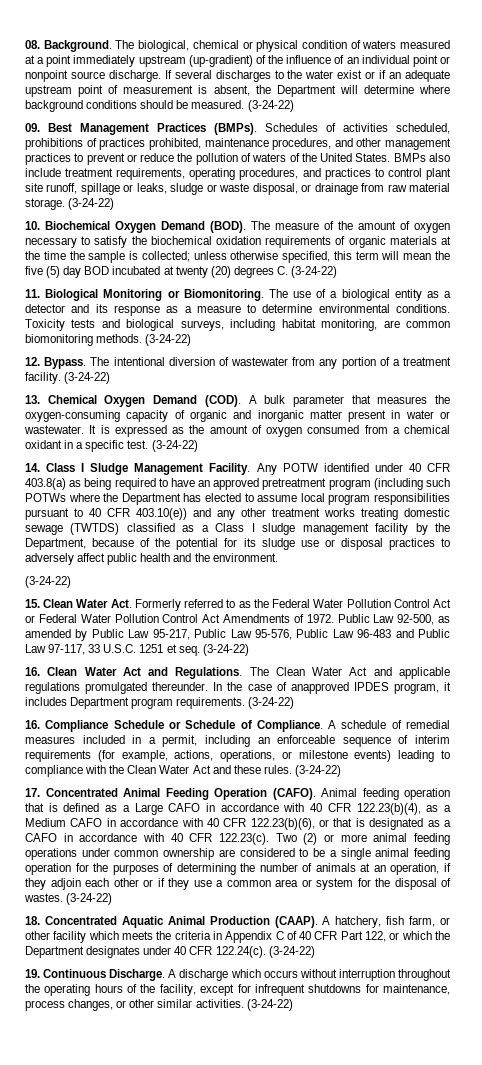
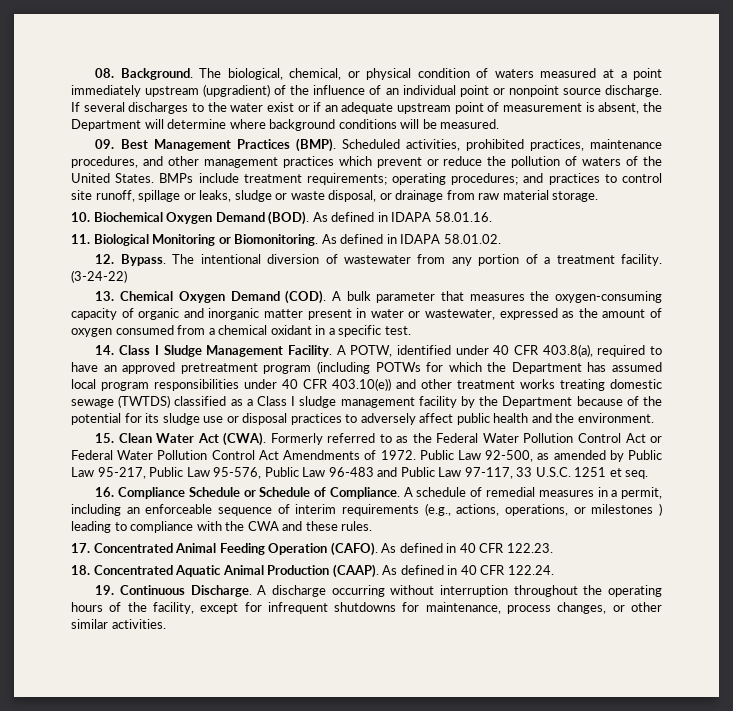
[192,40,239,49] chemical -> [289,68,342,80] chemical,
[188,55,253,67] (up-gradient) -> [203,84,271,97] (upgradient)
[140,100,174,109] should -> [400,119,420,129] will
[247,100,294,112] (3-24-22) -> (500, 124) none
[214,123,450,135] [25,138,201,150] (BMPs). Schedules of activities scheduled, prohibitions of practices prohibited, -> [295,138,584,152] (BMP). Scheduled activities, prohibited practices,
[74,153,84,162] to -> [338,156,372,166] which
[428,153,450,162] also -> (194, 178) none
[116,168,299,180] requirements, operating procedures, -> [306,173,519,185] requirements; operating procedures;
[425,168,451,180] plant -> (662, 178) none
[68,198,115,210] (3-24-22) -> (599, 196) none
[251,221,450,233] [25,236,451,248] [25,251,451,263] [25,266,338,278] The measure of the amount of oxygen necessary to satisfy the biochemical oxidation requirements of organic materials at the time the sample is collected; unless otherwise specified, this term will mean the five (5) day BOD incubated at twenty (20) degrees C. (3-24-22) -> [312,212,492,222] As defined in IDAPA 58.01.16.
[268,289,452,301] [25,304,451,316] [25,319,450,331] [25,334,192,346] The use of a biological entity as a detector and its response as a measure to determine environmental conditions. Toxicity tests and biological surveys, including habitat monitoring, are common biomonitoring methods. (3-24-22) -> [321,234,501,244] As defined in IDAPA 58.01.02.
[24,425,110,434] wastewater. It is -> [425,309,496,320] wastewater,
[151,440,198,452] (3-24-22) -> (411, 330) none
[256,463,318,475] Any POTW -> [336,345,393,357] A POTW,
[25,478,112,490] 403.8(a) as being -> [542,344,593,357] 403.8(a),
[426,478,451,487] [25,493,298,505] such POTWs where the Department has elected to assume -> [375,362,662,374] POTWs for which the Department has assumed
[25,508,83,520] pursuant to -> [244,379,277,389] under
[217,510,235,520] any -> (416, 384) none
[25,538,86,550] Department, -> [502,396,573,408] Department
[25,576,71,588] // (3-24-22) -> (654, 418) none
[110,599,132,608] Act. -> [197,432,267,446] Act (CWA).
[202,644,249,656] [25,667,450,679] [25,682,452,694] [25,697,295,709] (3-24-22) // 16. Clean Water Act and Regulations. The Clean Water Act and applicable regulations promulgated thereunder. In the case of anapproved IPDES program, it includes Department program requirements. (3-24-22) -> (649, 474) none
[82,735,125,744] included -> (594, 493) none
[97,750,168,762] (for example, -> [424,503,451,516] (e.g.,
[298,750,392,762] milestone events) -> [591,503,662,516] milestones )
[127,765,211,774] Clean Water Act -> [247,521,279,531] CWA
[294,765,341,777] (3-24-22) -> (373, 526) none
[321,788,450,800] [25,803,452,815] [25,818,451,830] [25,833,451,845] [25,848,451,860] [25,863,452,875] [25,878,451,890] [24,893,113,905] Animal feeding operation that is defined as a Large CAFO in accordance with 40 CFR 122.23(b)(4), as a Medium CAFO in accordance with 40 CFR 122.23(b)(6), or that is designated as a CAFO in accordance with 40 CFR 122.23(c). Two (2) or more animal feeding operations under common ownership are considered to be a single animal feeding operation for the purposes of determining the number of animals at an operation, if they adjoin each other or if they use a common area or system for the disposal of wastes. (3-24-22) -> [381,543,553,553] As defined in 40 CFR 122.23.
[322,916,450,928] [25,931,450,943] [25,946,315,958] A hatchery, fish farm, or other facility which meets the criteria in Appendix C of 40 CFR Part 122, or which the Department designates under 40 CFR 122.24(c). (3-24-22) -> [382,565,554,575] As defined in 40 CFR 122.24.
[230,969,298,978] which occurs -> [331,585,385,597] occurring
[246,999,293,1011] (3-24-22) -> (166, 624) none

